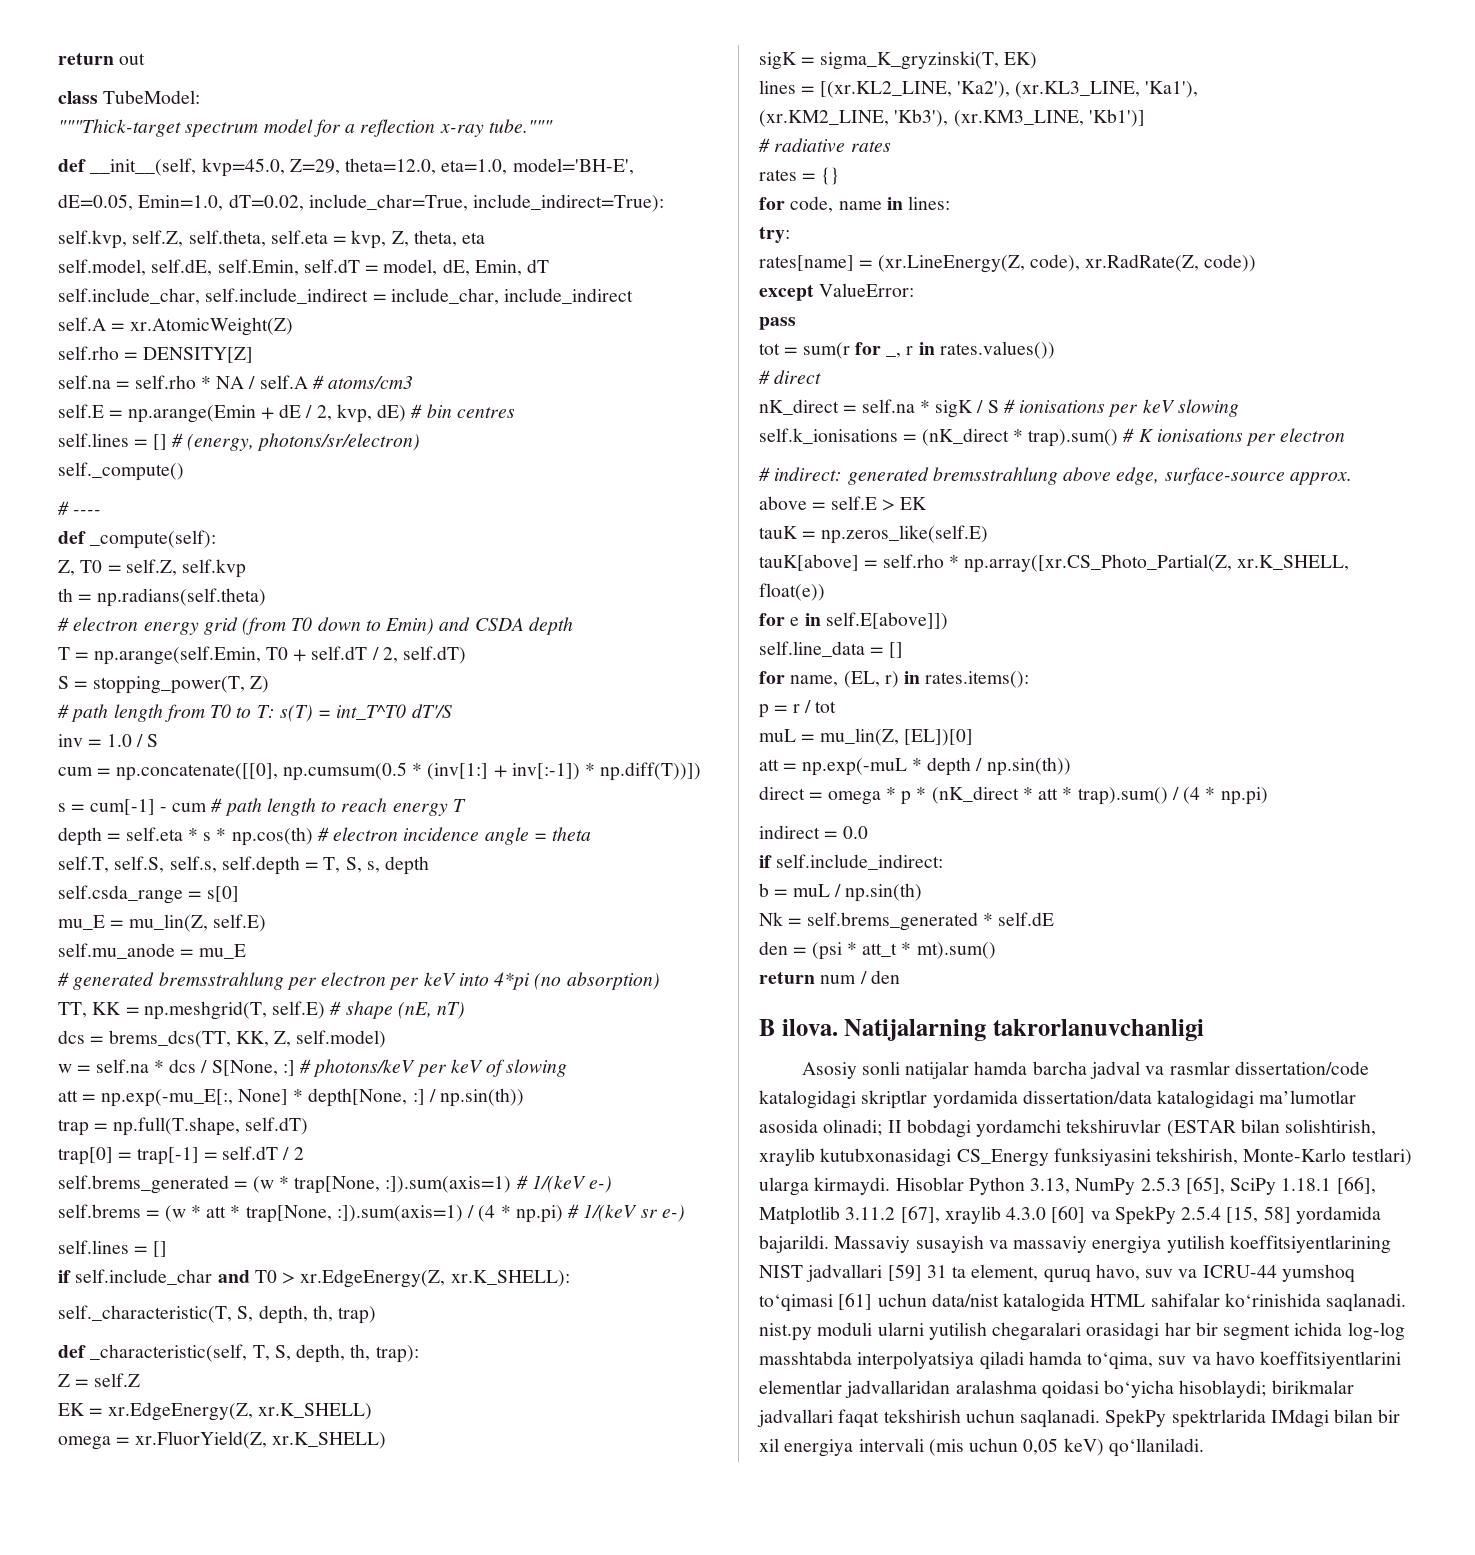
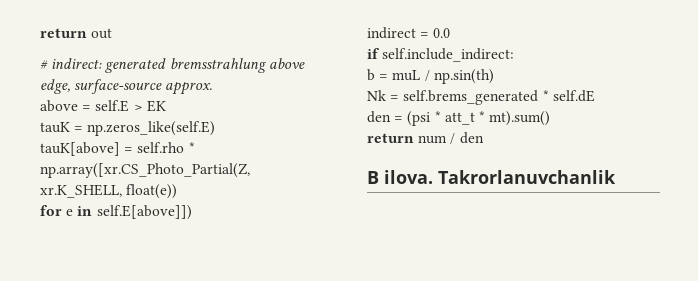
[58,90,201,104] [58,119,553,137] [58,158,634,177] [58,194,665,212] [58,230,486,249] [58,259,550,276] [58,288,634,305] [58,317,293,336] [58,346,253,363] [58,375,414,389] [58,404,515,423] [58,433,421,451] [58,462,184,481] [58,501,102,515] [58,530,217,549] [58,559,247,578] [58,588,266,607] [58,617,573,635] [58,646,467,665] [58,676,269,694] [58,704,452,722] [58,734,159,747] [58,762,702,781] [58,798,466,816] [58,827,592,846] [58,856,430,875] [58,885,239,904] [58,914,266,932] [58,943,246,959] [58,972,660,990] [58,1001,466,1020] [58,1030,387,1048] [58,1059,568,1077] [58,1088,525,1107] [58,1117,308,1136] [58,1146,304,1165] [58,1175,613,1194] [58,1204,685,1223] [58,1240,167,1257] [58,1269,570,1288] [58,1305,377,1324] [58,1344,419,1363] [58,1373,140,1387] [58,1402,372,1421] [58,1431,386,1450] [759,51,1037,70] [759,80,1199,98] [759,109,1145,127] [759,138,891,152] [759,167,839,185] [759,196,951,213] [759,226,790,243] [759,254,1257,273] [759,283,915,301] [759,317,796,330] [759,341,1055,359] [759,370,822,384] [759,399,1239,418] [759,428,1346,447] // class TubeModel: // """Thick-target spectrum model for a reflection x-ray tube.""" // def __init__(self, kvp=45.0, Z=29, theta=12.0, eta=1.0, model='BH-E', // dE=0.05, Emin=1.0, dT=0.02, include_char=True, include_indirect=True): // self.kvp, self.Z, self.theta, self.eta = kvp, Z, theta, eta // self.model, self.dE, self.Emin, self.dT = model, dE, Emin, dT // self.include_char, self.include_indirect = include_char, include_indirect // self.A = xr.AtomicWeight(Z) // self.rho = DENSITY[Z] // self.na = self.rho * NA / self.A # atoms/cm3 // self.E = np.arange(Emin + dE / 2, kvp, dE) # bin centres // self.lines = [] # (energy, photons/sr/electron) // self._compute() // # ---- // def _compute(self): // Z, T0 = self.Z, self.kvp // th = np.radians(self.theta) // # electron energy grid (from T0 down to Emin) and CSDA depth // T = np.arange(self.Emin, T0 + self.dT / 2, self.dT) // S = stopping_power(T, Z) // # path length from T0 to T: s(T) = int_T^T0 dT'/S // inv = 1.0 / S // cum = np.concatenate([[0], np.cumsum(0.5 * (inv[1:] + inv[:-1]) * np.diff(T))]) // s = cum[-1] - cum # path length to reach energy T // depth = self.eta * s * np.cos(th) # electron incidence angle = theta // self.T, self.S, self.s, self.depth = T, S, s, depth // self.csda_range = s[0] // mu_E = mu_lin(Z, self.E) // self.mu_anode = mu_E // # generated bremsstrahlung per electron per keV into 4*pi (no absorption) // TT, KK = np.meshgrid(T, self.E) # shape (nE, nT) // dcs = brems_dcs(TT, KK, Z, self.model) // w = self.na * dcs / S[None, :] # photons/keV per keV of slowing // att = np.exp(-mu_E[:, None] * depth[None, :] / np.sin(th)) // trap = np.full(T.shape, self.dT) // trap[0] = trap[-1] = self.dT / 2 // self.brems_generated = (w * trap[None, :]).sum(axis=1) # 1/(keV e-) // self.brems = (w * att * trap[None, :]).sum(axis=1) / (4 * np.pi) # 1/(keV sr e-) // self.lines = [] // if self.include_char and T0 > xr.EdgeEnergy(Z, xr.K_SHELL): // self._characteristic(T, S, depth, th, trap) // def _characteristic(self, T, S, depth, th, trap): // Z = self.Z // EK = xr.EdgeEnergy(Z, xr.K_SHELL) // omega = xr.FluorYield(Z, xr.K_SHELL) // sigK = sigma_K_gryzinski(T, EK) // lines = [(xr.KL2_LINE, 'Ka2'), (xr.KL3_LINE, 'Ka1'), // (xr.KM2_LINE, 'Kb3'), (xr.KM3_LINE, 'Kb1')] // # radiative rates // rates = {} // for code, name in lines: // try: // rates[name] = (xr.LineEnergy(Z, code), xr.RadRate(Z, code)) // except ValueError: // pass // tot = sum(r for _, r in rates.values()) // # direct // nK_direct = self.na * sigK / S # ionisations per keV slowing // self.k_ionisations = (nK_direct * trap).sum() # K ionisations per electron -> (113, 33) none
[759,641,903,658] [759,671,1030,688] [759,700,837,718] [759,728,973,746] [759,757,1071,776] [759,786,1268,805] // self.line_data = [] // for name, (EL, r) in rates.items(): // p = r / tot // muL = mu_lin(Z, [EL])[0] // att = np.exp(-muL * depth / np.sin(th)) // direct = omega * p * (nK_direct * att * trap).sum() / (4 * np.pi) -> (192, 212) none
[844,1019,1204,1041] [801,1061,1369,1079] [759,1090,1357,1109] [759,1119,1377,1138] [759,1148,1412,1167] [759,1177,1376,1196] [759,1206,1381,1225] [759,1235,1391,1254] [759,1264,1355,1283] [759,1293,1407,1312] [759,1322,1405,1341] [759,1351,1402,1370] [759,1380,1354,1399] [757,1409,1401,1428] [759,1438,1204,1457] Natijalarning takrorlanuvchanligi // Asosiy sonli natijalar hamda barcha jadval va rasmlar dissertation/code katalogidagi skriptlar yordamida dissertation/data katalogidagi ma’lumotlar asosida olinadi; II bobdagi yordamchi tekshiruvlar (ESTAR bilan solishtirish, xraylib kutubxonasidagi CS_Energy funksiyasini tekshirish, Monte-Karlo testlari) ularga kirmaydi. Hisoblar Python 3.13, NumPy 2.5.3 [65], SciPy 1.18.1 [66], Matplotlib 3.11.2 [67], xraylib 4.3.0 [60] va SpekPy 2.5.4 [15, 58] yordamida bajarildi. Massaviy susayish va massaviy energiya yutilish koeffitsiyentlarining NIST jadvallari [59] 31 ta element, quruq havo, suv va ICRU-44 yumshoq to‘qimasi [61] uchun data/nist katalogida HTML sahifalar ko‘rinishida saqlanadi. nist.py moduli ularni yutilish chegaralari orasidagi har bir segment ichida log-log masshtabda interpolyatsiya qiladi hamda to‘qima, suv va havo koeffitsiyentlarini elementlar jadvallaridan aralashma qoidasi bo‘yicha hisoblaydi; birikmalar jadvallari faqat tekshirish uchun saqlanadi. SpekPy spektrlarida IMdagi bilan bir xil energiya intervali (mis uchun 0,05 keV) qo‘llaniladi. -> [438,170,616,184] Takrorlanuvchanlik

